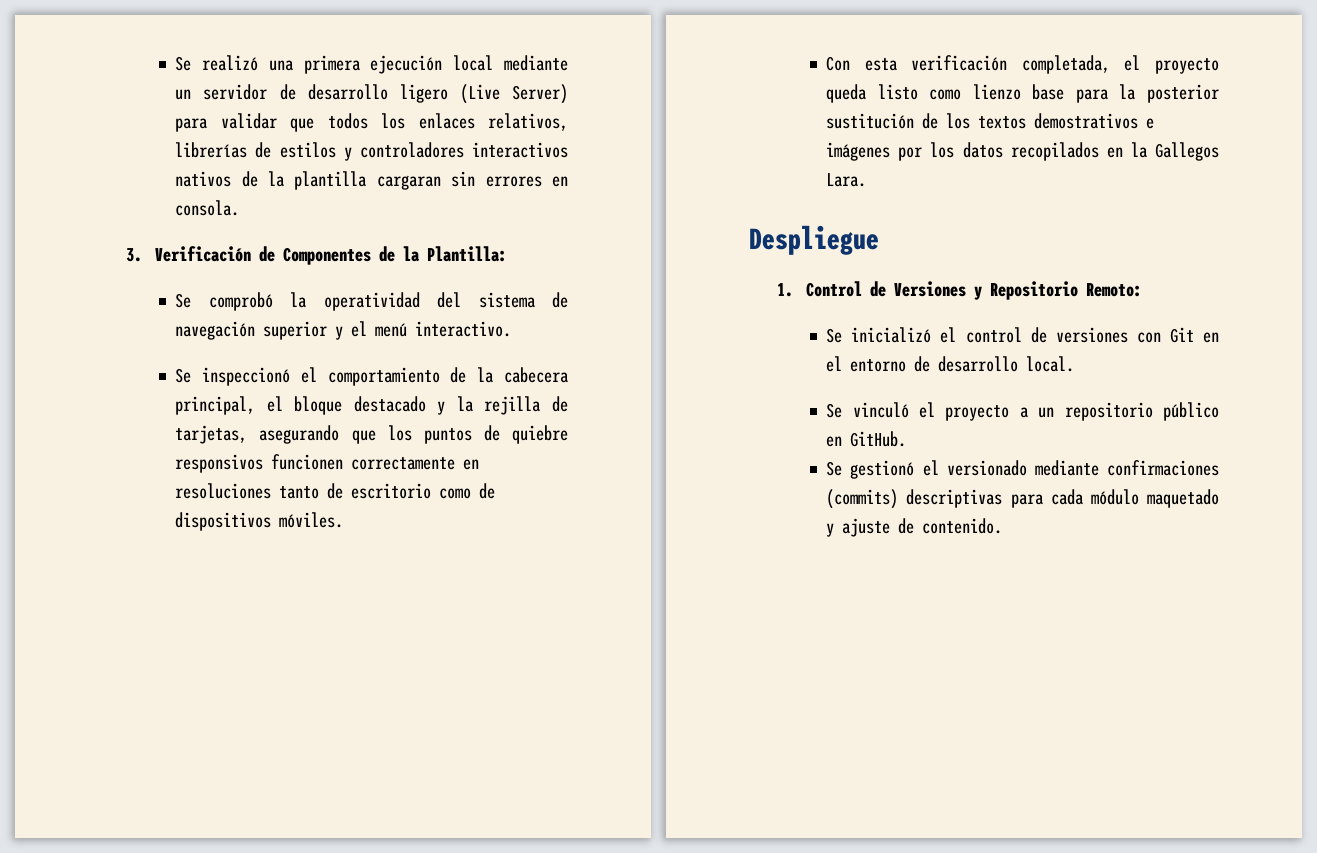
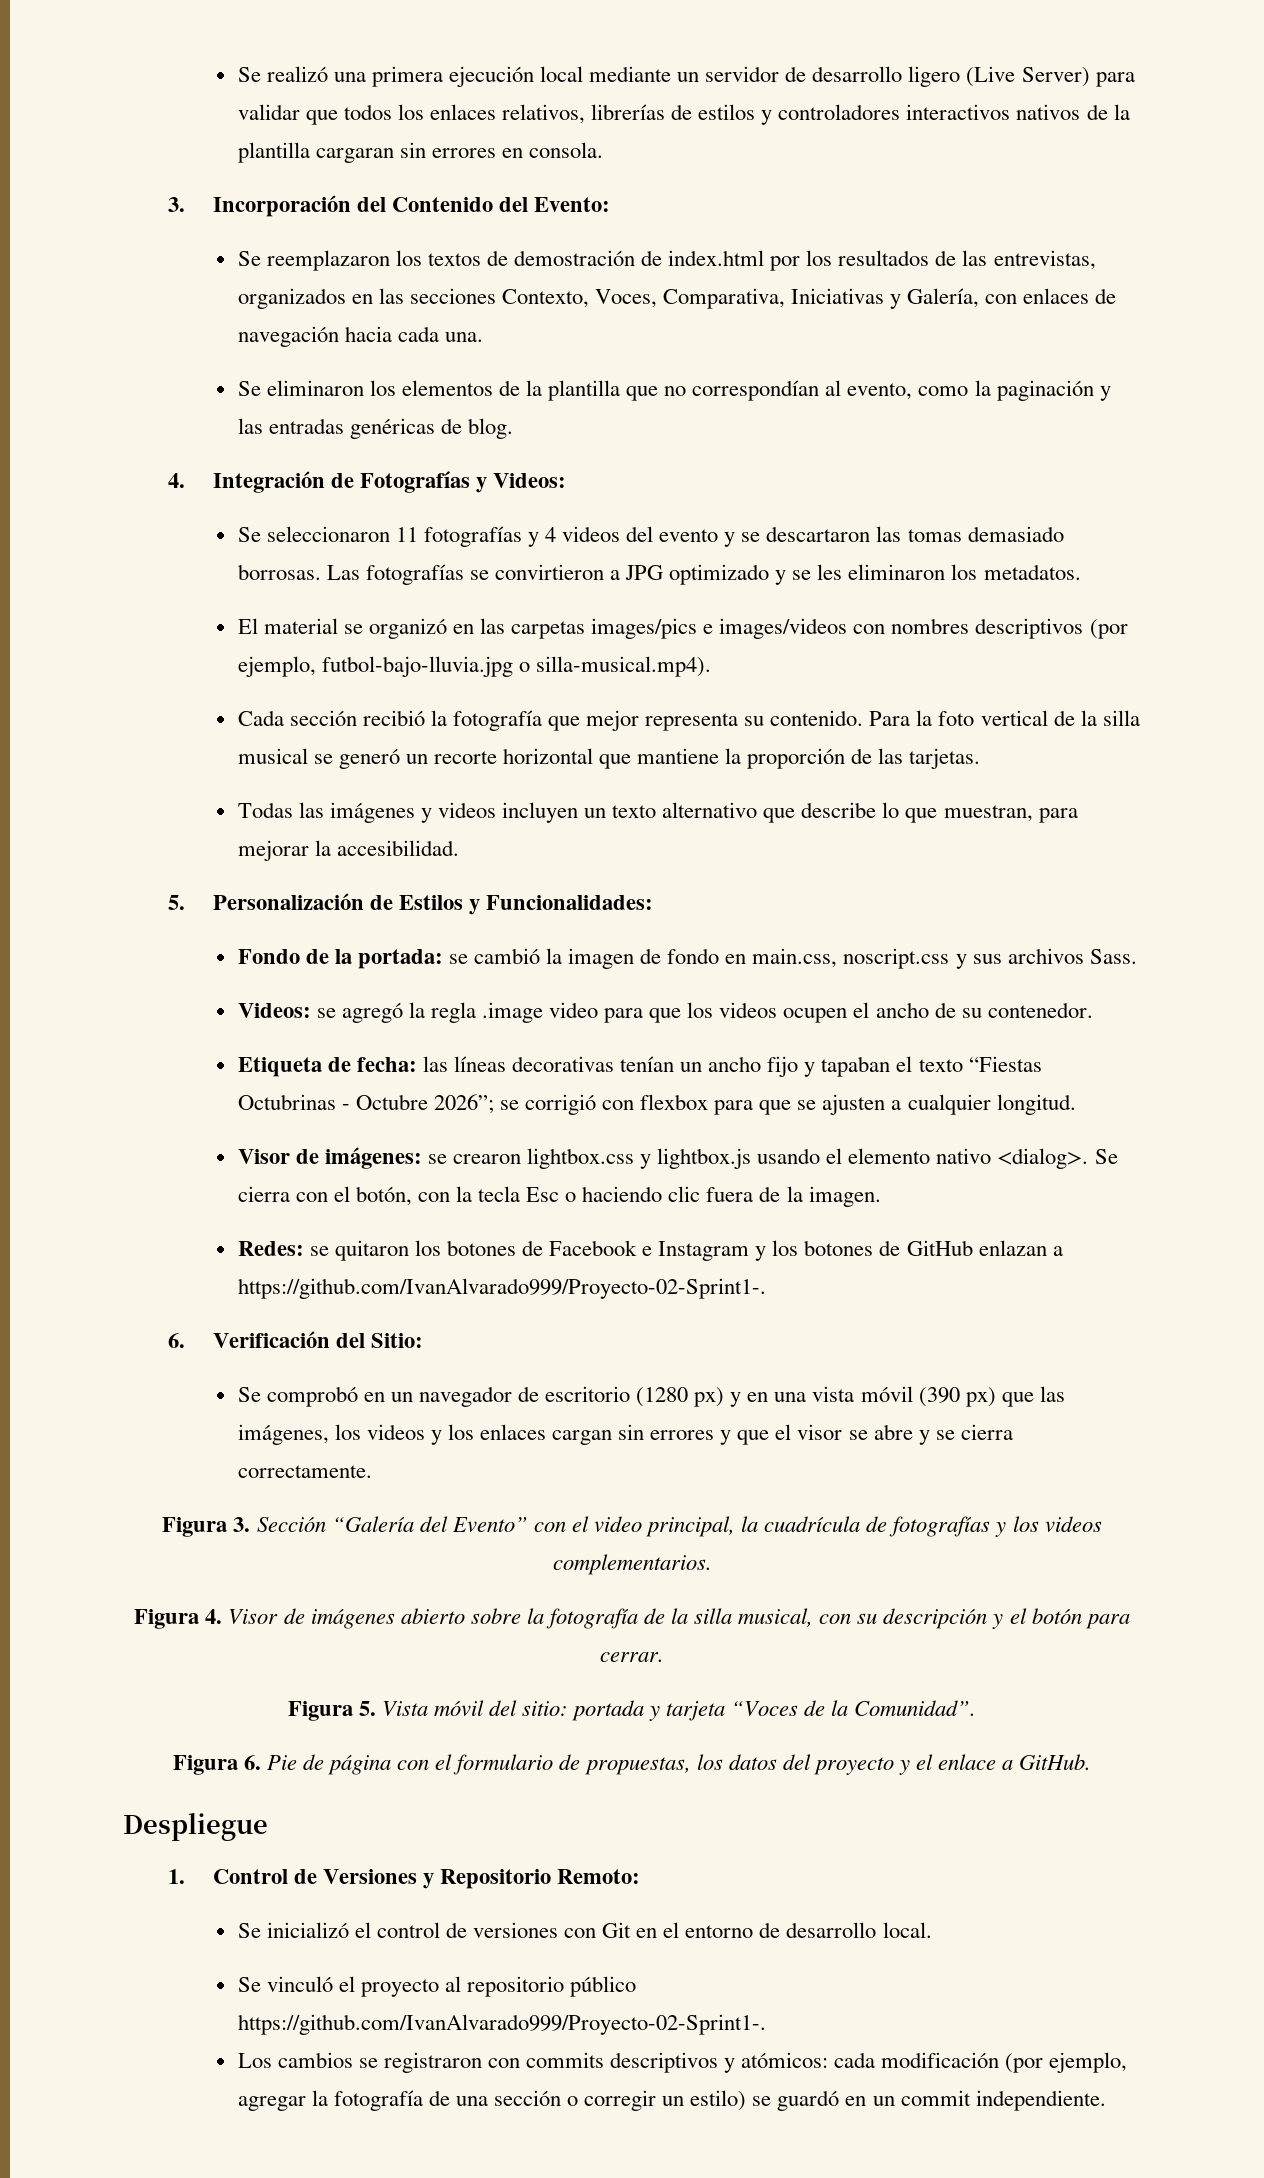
[154,246,507,265] [175,292,568,311] [175,321,512,340] [175,367,568,386] [175,396,569,415] [175,425,568,444] [175,454,480,473] [175,483,496,499] [175,512,344,531] [826,55,1219,74] [826,84,1219,103] [826,113,1155,129] [826,142,1219,161] [826,173,867,187] Verificación de Componentes de la Plantilla: // Se comprobó la operatividad del sistema de navegación superior y el menú interactivo. // Se inspeccionó el comportamiento de la cabecera principal, el bloque destacado y la rejilla de tarjetas, asegurando que los puntos de quiebre responsivos funcionen correctamente en resoluciones tanto de escritorio como de dispositivos móviles. // Con esta verificación completada, el proyecto queda listo como lienzo base para la posterior sustitución de los textos demostrativos e imágenes por los datos recopilados en la Gallegos Lara. -> [212,195,611,217] [237,250,1096,271] [237,288,1117,309] [237,326,483,347] [237,380,1111,401] [237,418,513,439] [167,471,567,493] [237,526,1064,547] [237,564,1081,585] [237,618,1128,639] [237,656,711,677] [237,710,1140,731] [237,748,981,769] [237,802,1078,823] [237,840,459,861] [167,893,654,915] [237,948,1137,969] [237,1002,1093,1023] [237,1056,1042,1077] [237,1094,1076,1115] [237,1147,1118,1169] [237,1186,881,1207] [237,1240,1063,1261] [237,1278,766,1299] [167,1331,423,1348] [237,1386,1065,1407] [237,1424,1013,1445] [237,1465,372,1478] [162,1516,1102,1537] [552,1554,712,1575] [134,1608,1130,1629] [600,1652,664,1662] [287,1700,977,1721] [172,1754,1092,1775] Incorporación del Contenido del Evento: // Se reemplazaron los textos de demostración de index.html por los resultados de las entrevistas, organizados en las secciones Contexto, Voces, Comparativa, Iniciativas y Galería, con enlaces de navegación hacia cada una. // Se eliminaron los elementos de la plantilla que no correspondían al evento, como la paginación y las entradas genéricas de blog. // 4. Integración de Fotografías y Videos: // Se seleccionaron 11 fotografías y 4 videos del evento y se descartaron las tomas demasiado borrosas. Las fotografías se convirtieron a JPG optimizado y se les eliminaron los metadatos. // El material se organizó en las carpetas images/pics e images/videos con nombres descriptivos (por ejemplo, futbol-bajo-lluvia.jpg o silla-musical.mp4). // Cada sección recibió la fotografía que mejor representa su contenido. Para la foto vertical de la silla musical se generó un recorte horizontal que mantiene la proporción de las tarjetas. // Todas las imágenes y videos incluyen un texto alternativo que describe lo que muestran, para mejorar la accesibilidad. // 5. Personalización de Estilos y Funcionalidades: // Fondo de la portada: se cambió la imagen de fondo en main.css, noscript.css y sus archivos Sass. // Videos: se agregó la regla .image video para que los videos ocupen el ancho de su contenedor. // Etiqueta de fecha: las líneas decorativas tenían un ancho fijo y tapaban el texto “Fiestas Octubrinas - Octubre 2026”; se corrigió con flexbox para que se ajusten a cualquier longitud. // Visor de imágenes: se crearon lightbox.css y lightbox.js usando el elemento nativo <dialog>. Se cierra con el botón, con la tecla Esc o haciendo clic fuera de la imagen. // Redes: se quitaron los botones de Facebook e Instagram y los botones de GitHub enlazan a https://github.com/IvanAlvarado999/Proyecto-02-Sprint1-. // 6. Verificación del Sitio: // Se comprobó en un navegador de escritorio (1280 px) y en una vista móvil (390 px) que las imágenes, los videos y los enlaces cargan sin errores y que el visor se abre y se cierra correctamente. // Figura 3. Sección “Galería del Evento” con el video principal, la cuadrícula de fotografías y los videos complementarios. // Figura 4. Visor de imágenes abierto sobre la fotografía de la silla musical, con su descripción y el botón para cerrar. // Figura 5. Vista móvil del sitio: portada y tarjeta “Voces de la Comunidad”. // Figura 6. Pie de página con el formulario de propuestas, los datos del proyecto y el enlace a GitHub.
[1019,402,1219,421] [826,431,907,447] [826,460,1219,479] [826,489,1219,509] [826,518,1003,537] a un repositorio público en GitHub. // Se gestionó el versionado mediante confirmaciones (commits) descriptivas para cada módulo maquetado y ajuste de contenido. -> [444,1976,636,1997] [237,2014,766,2035] [237,2052,1128,2073] [237,2090,1106,2111] al repositorio público https://github.com/IvanAlvarado999/Proyecto-02-Sprint1-. // Los cambios se registraron con commits descriptivos y atómicos: cada modificación (por ejemplo, agregar la fotografía de una sección o corregir un estilo) se guardó en un commit independiente.

